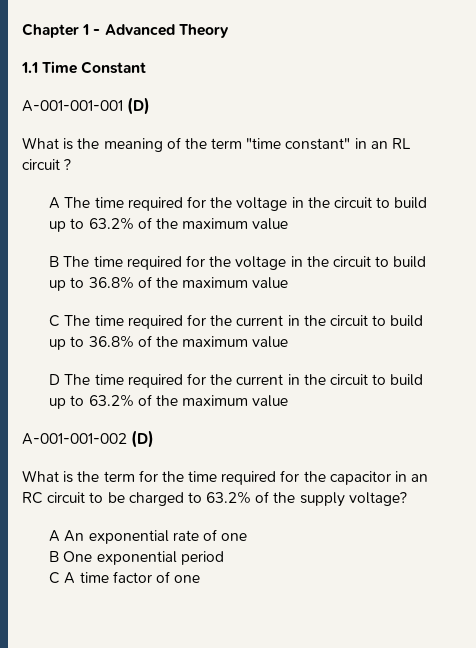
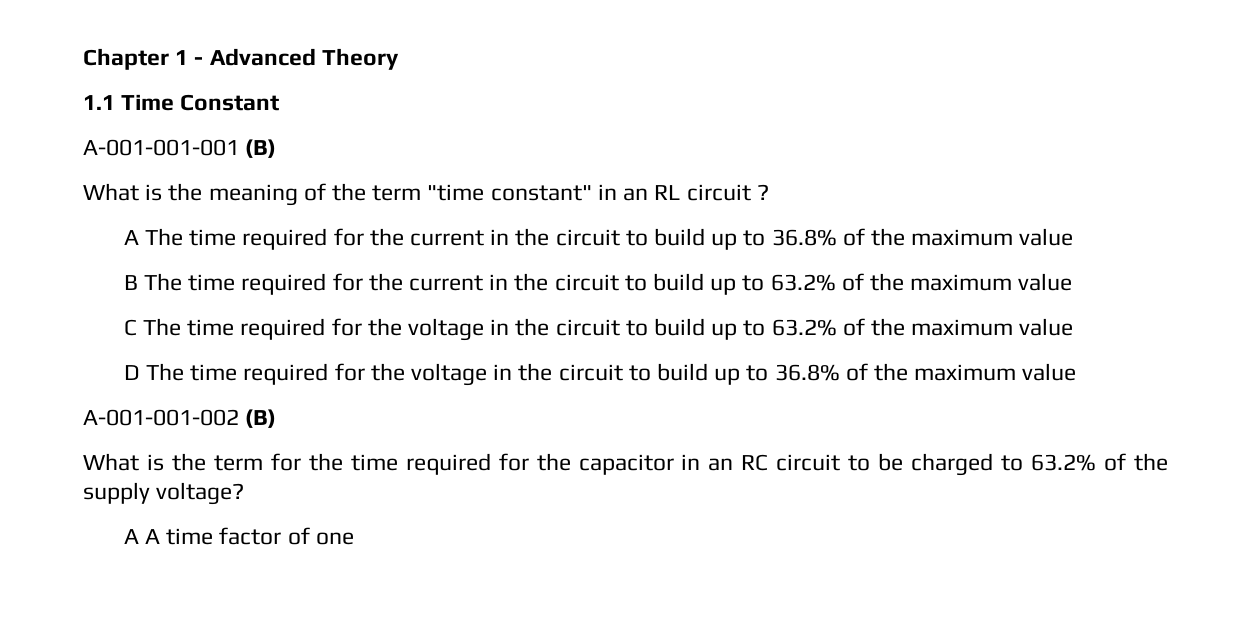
[127,97,151,115] (D) -> [245,139,277,158] (B)
(233, 202) none -> [409,228,1074,250] [123,273,1073,295] [123,318,402,340] current in the circuit to build up to 36.8% of the maximum value // B The time required for the current in the circuit to build up to 63.2% of the maximum value // C The time required for the
[49,256,60,267] B -> [123,365,140,380] D
[49,314,424,329] [49,335,289,350] [49,373,424,388] [49,394,289,409] // C The time required for the current in the circuit to build up to 36.8% of the maximum value // D The time required for the current in the circuit to build up to 63.2% of the maximum value -> (1077, 372) none
[131,430,155,448] (D) -> [245,409,277,428] (B)
[64,529,248,544] [49,551,224,565] [49,572,61,584] An exponential rate of one // B One exponential period // C -> (139, 536) none

